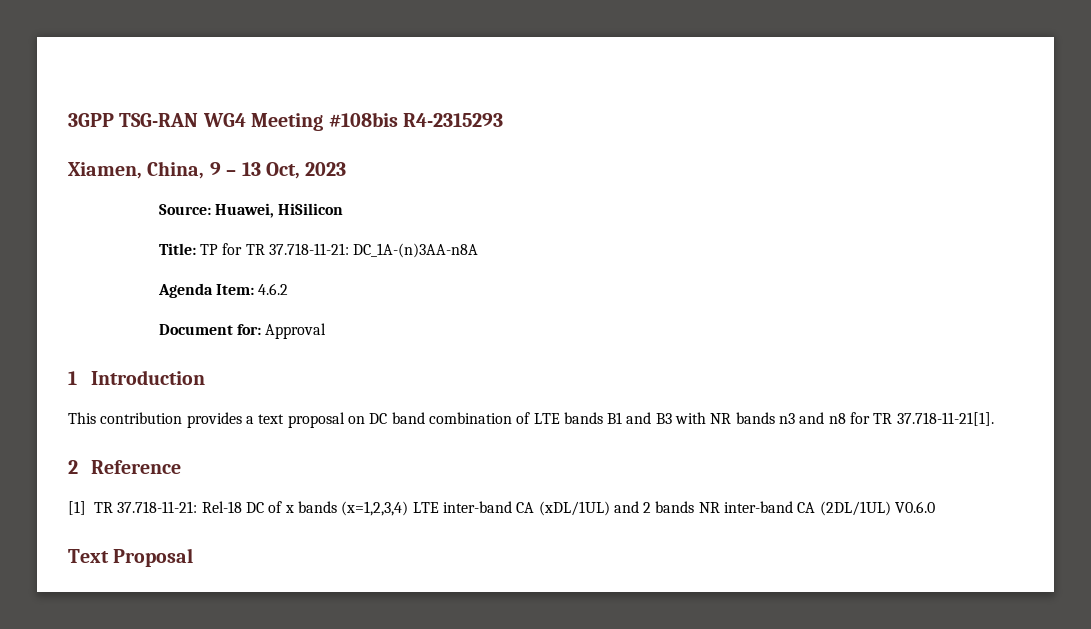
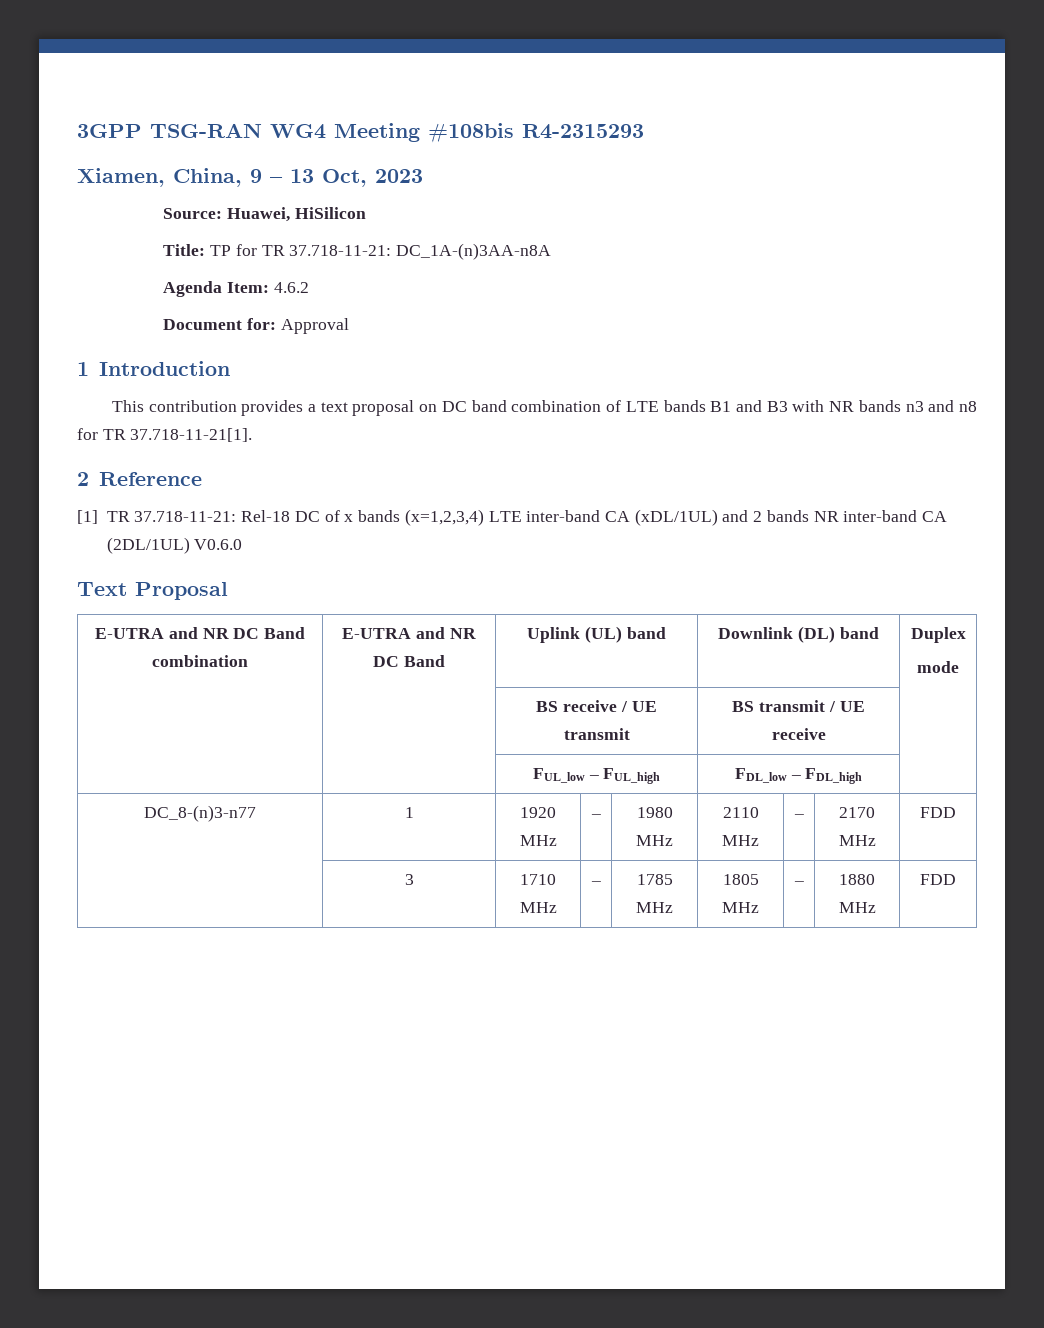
(194, 557) none -> [95,627,305,639] [152,655,248,667] [342,627,476,639] [373,655,445,667] [527,626,666,643] [718,626,879,643] [910,627,966,643] [917,661,959,673] [536,700,657,712] [563,728,630,740] [732,700,865,712] [771,728,826,740] [532,768,661,784] [734,768,863,784] [144,805,256,822] [404,807,414,818] [520,807,556,818] [519,835,557,846] [590,814,601,818] [636,807,673,818] [636,835,673,846] [722,807,759,818] [722,835,759,846] [793,814,804,818] [839,807,875,818] [838,835,876,846] [920,807,956,818] [404,874,414,885] [520,874,556,885] [519,902,557,913] [590,881,601,885] [636,874,673,885] [636,902,673,913] [722,874,759,885] [722,902,759,913] [793,881,804,885] [839,874,875,885] [838,902,876,913] [920,874,956,885] // E-UTRA and NR DC Band combination | E-UTRA and NR DC Band | Uplink (UL) band | Downlink (DL) band | Duplex // mode // | | BS receive / UE transmit | BS transmit / UE receive | // | | FUL_low – FUL_high | FDL_low – FDL_high | // DC_8-(n)3-n77 | 1 | 1920 MHz | – | 1980 MHz | 2110 MHz | – | 2170 MHz | FDD // | 3 | 1710 MHz | – | 1785 MHz | 1805 MHz | – | 1880 MHz | FDD

